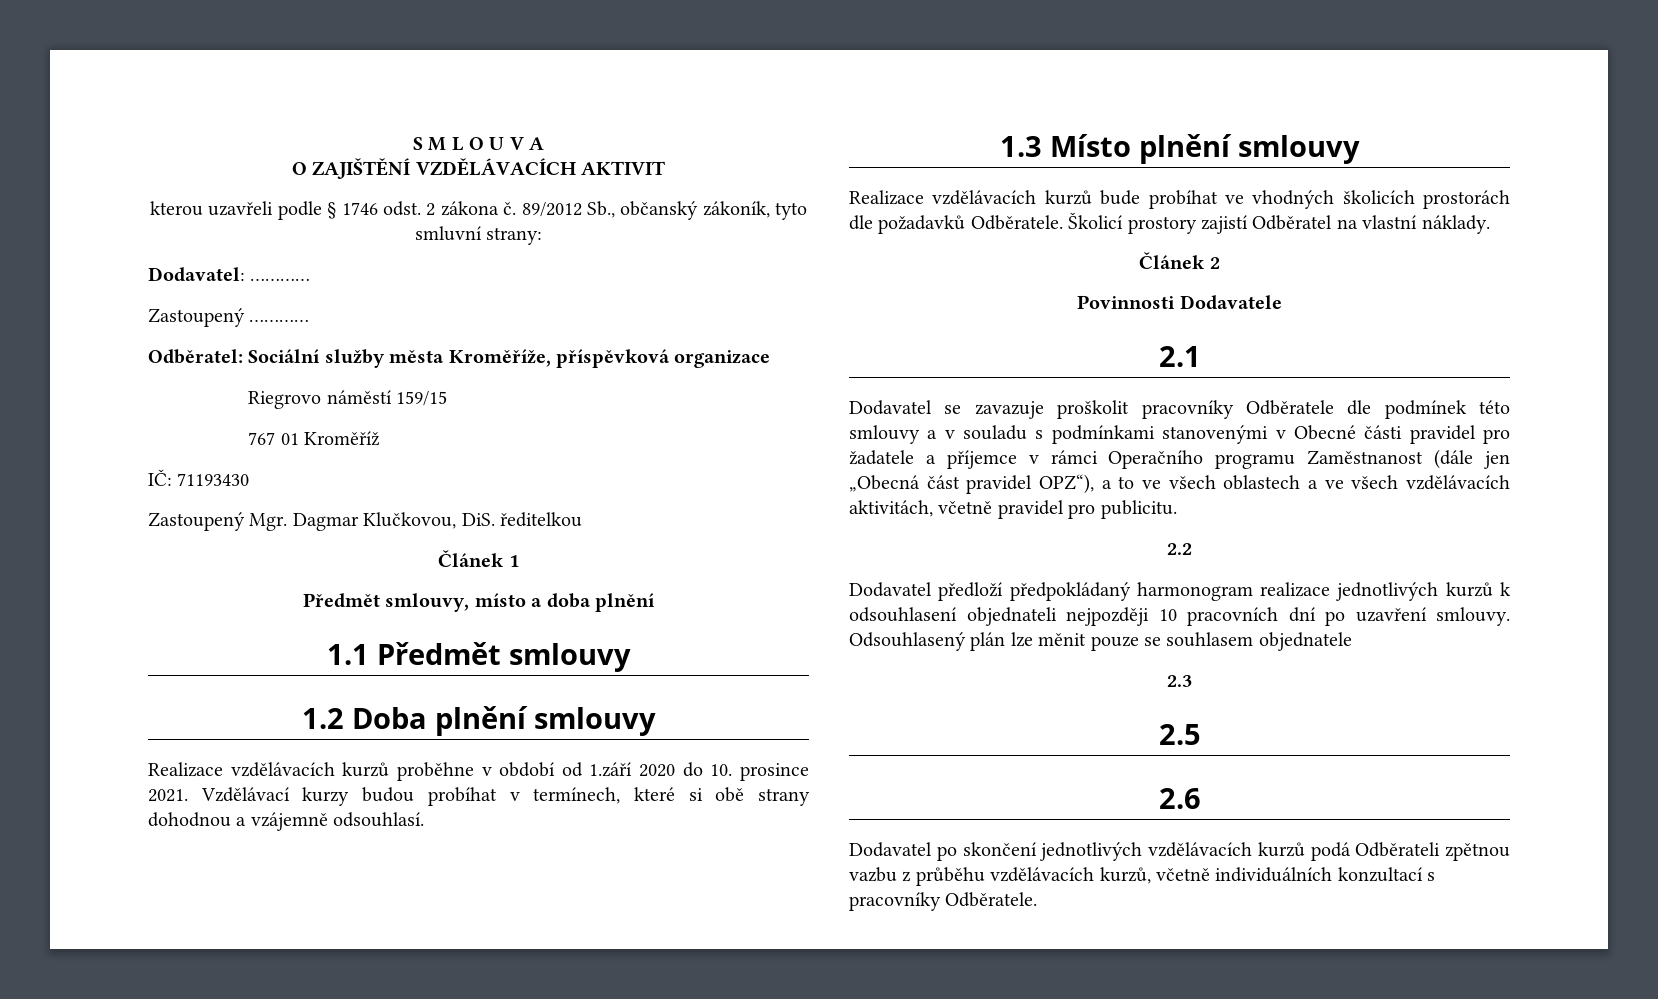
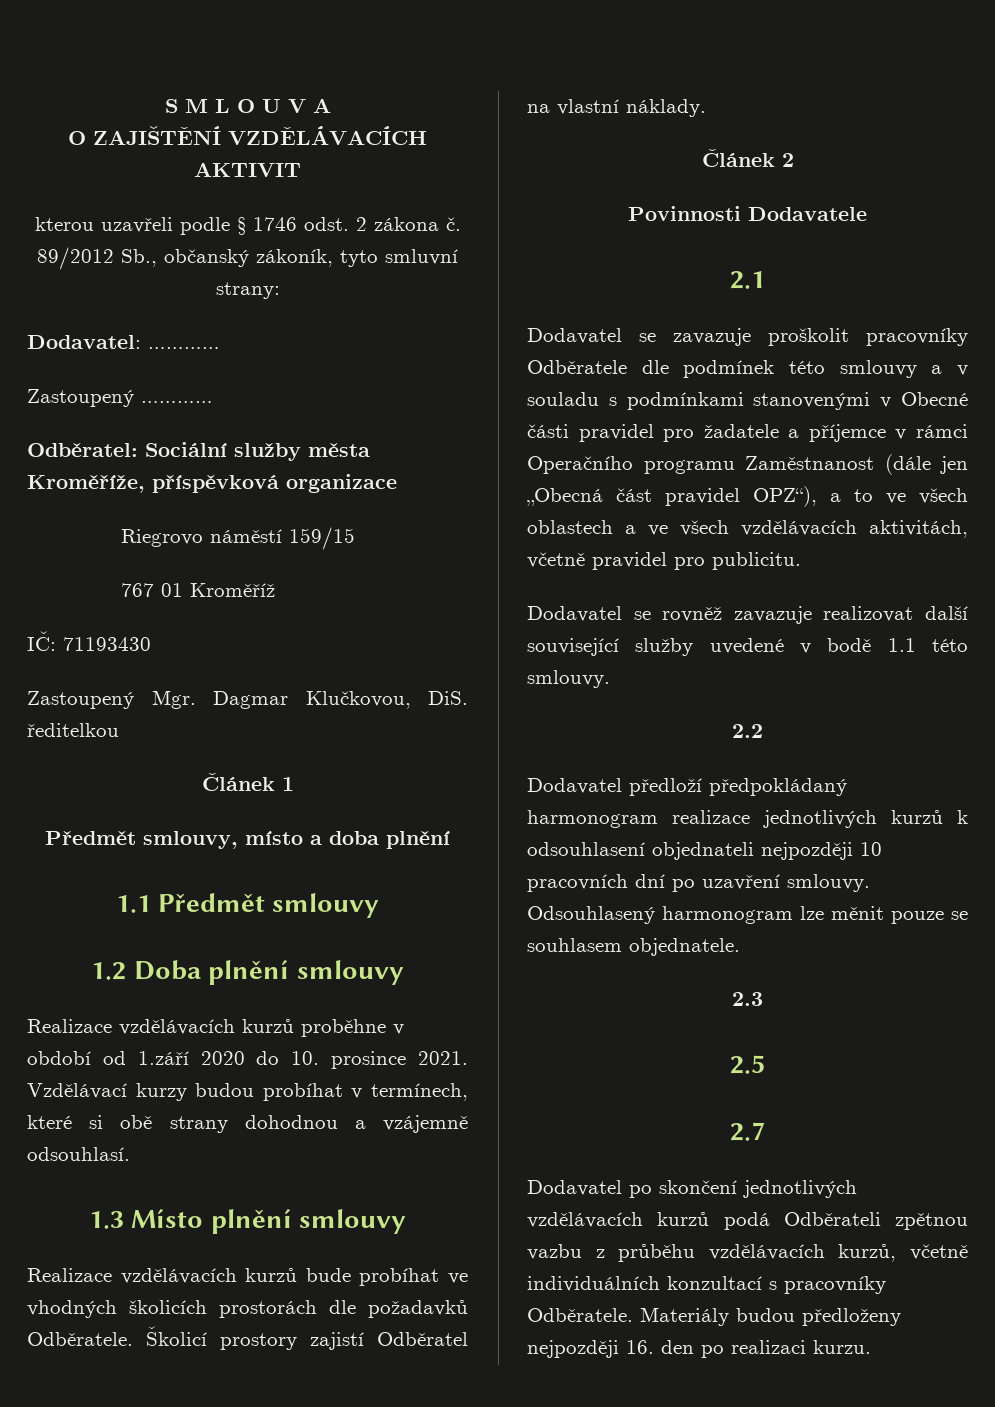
(1177, 509) none -> [527,606,968,624] [527,638,968,656] [527,670,610,688] // Dodavatel se rovněž zavazuje realizovat další související služby uvedené v bodě 1.1 této smlouvy.
[970,632,1006,651] plán -> [662,906,793,924] harmonogram
[1258,632,1352,651] objednatele -> [629,938,740,956] objednatele.
[1158,788,1201,809] 2.6 -> [730,1122,765,1141] 2.7
(1038, 899) none -> [640,1307,901,1326] [527,1340,871,1358] Materiály budou předloženy nejpozději 16. den po realizaci kurzu.

